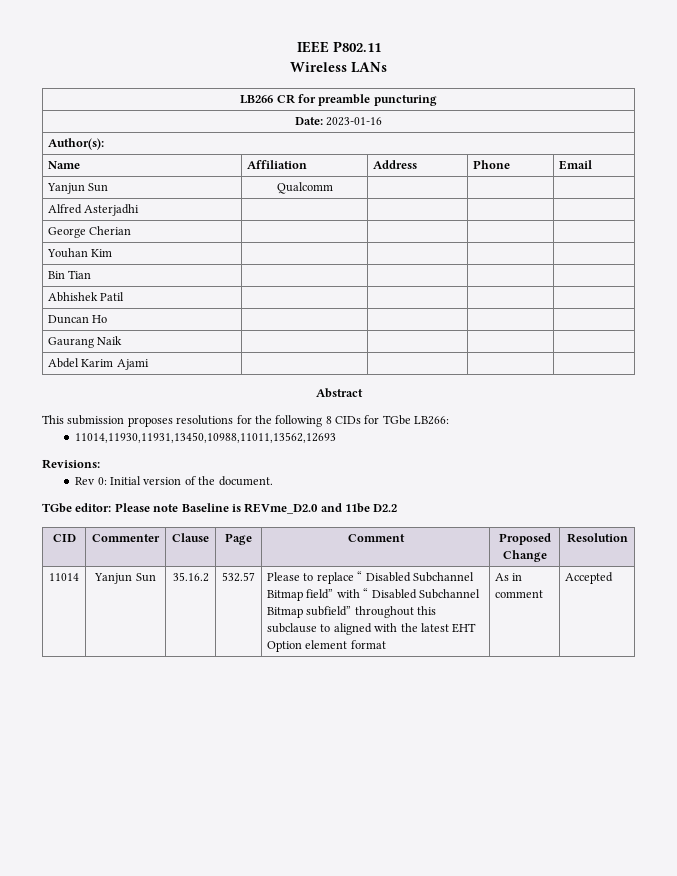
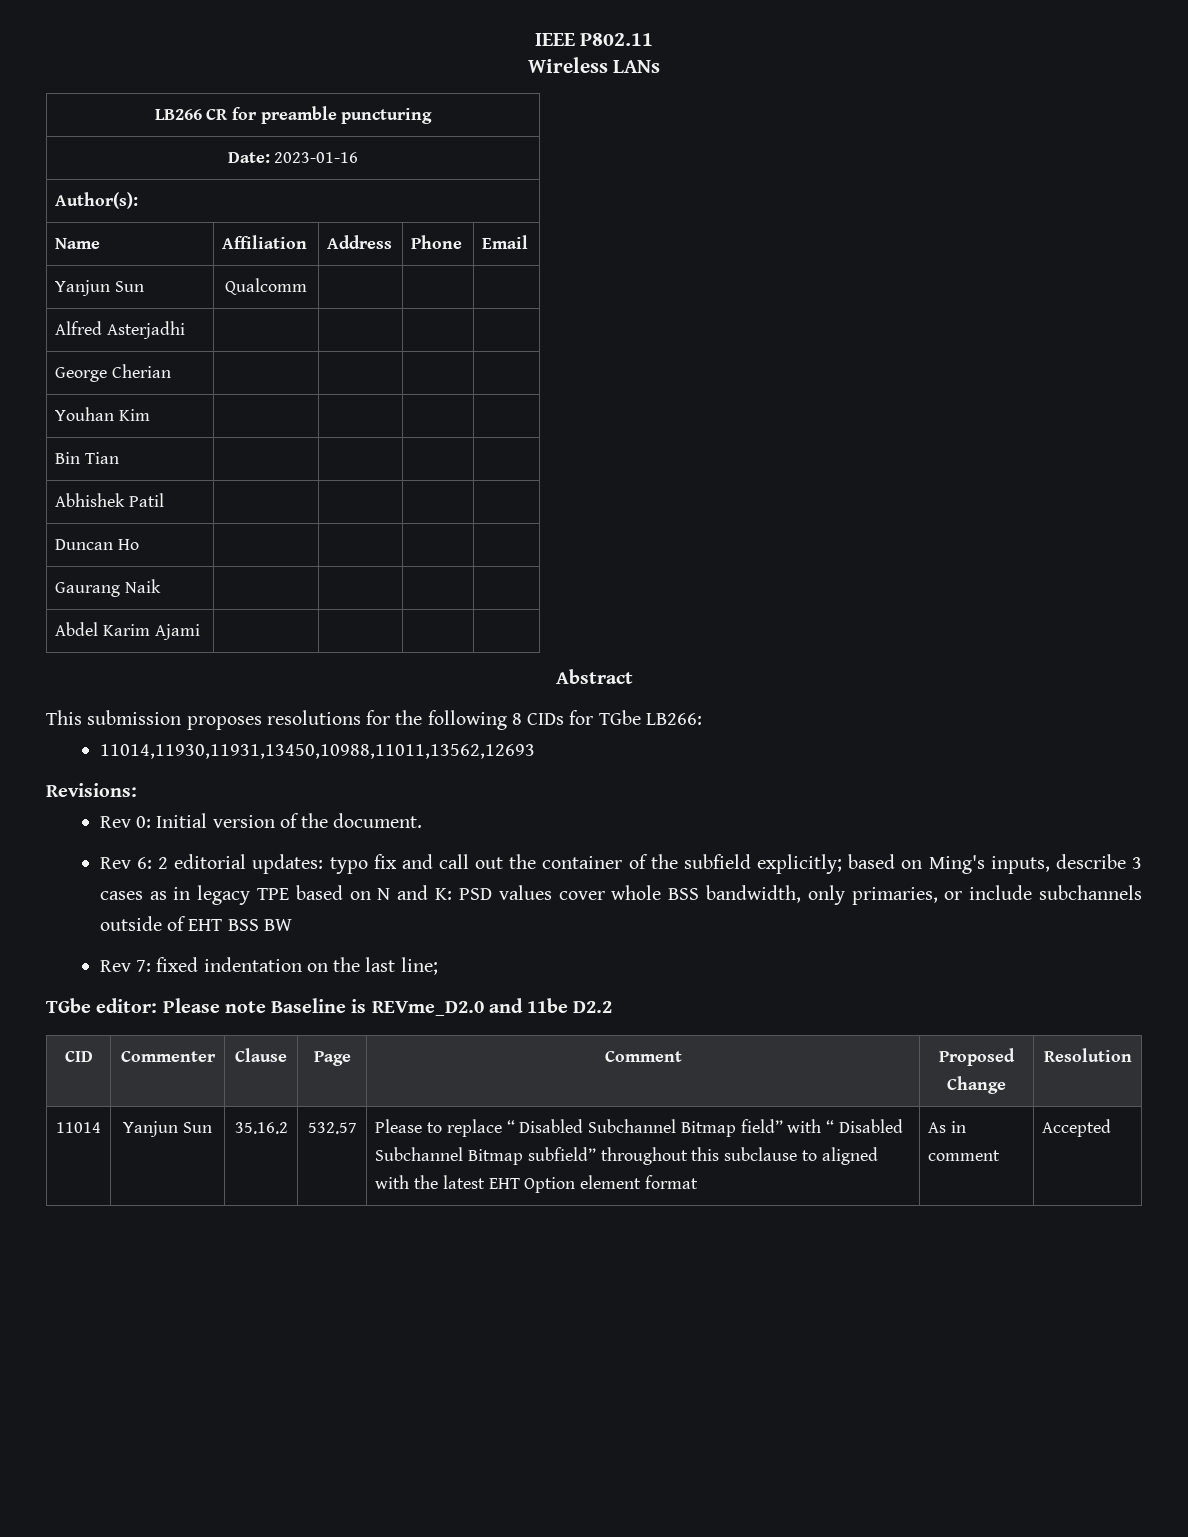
(273, 481) none -> [99,854,1142,874] [99,885,1142,905] [99,916,292,931] [99,957,438,975] // Rev 6: 2 editorial updates: typo fix and call out the container of the subfield explicitly; based on Ming's inputs, describe 3 cases as in legacy TPE based on N and K: PSD values cover whole BSS bandwidth, only primaries, or include subchannels outside of EHT BSS BW // Rev 7: fixed indentation on the last line;

